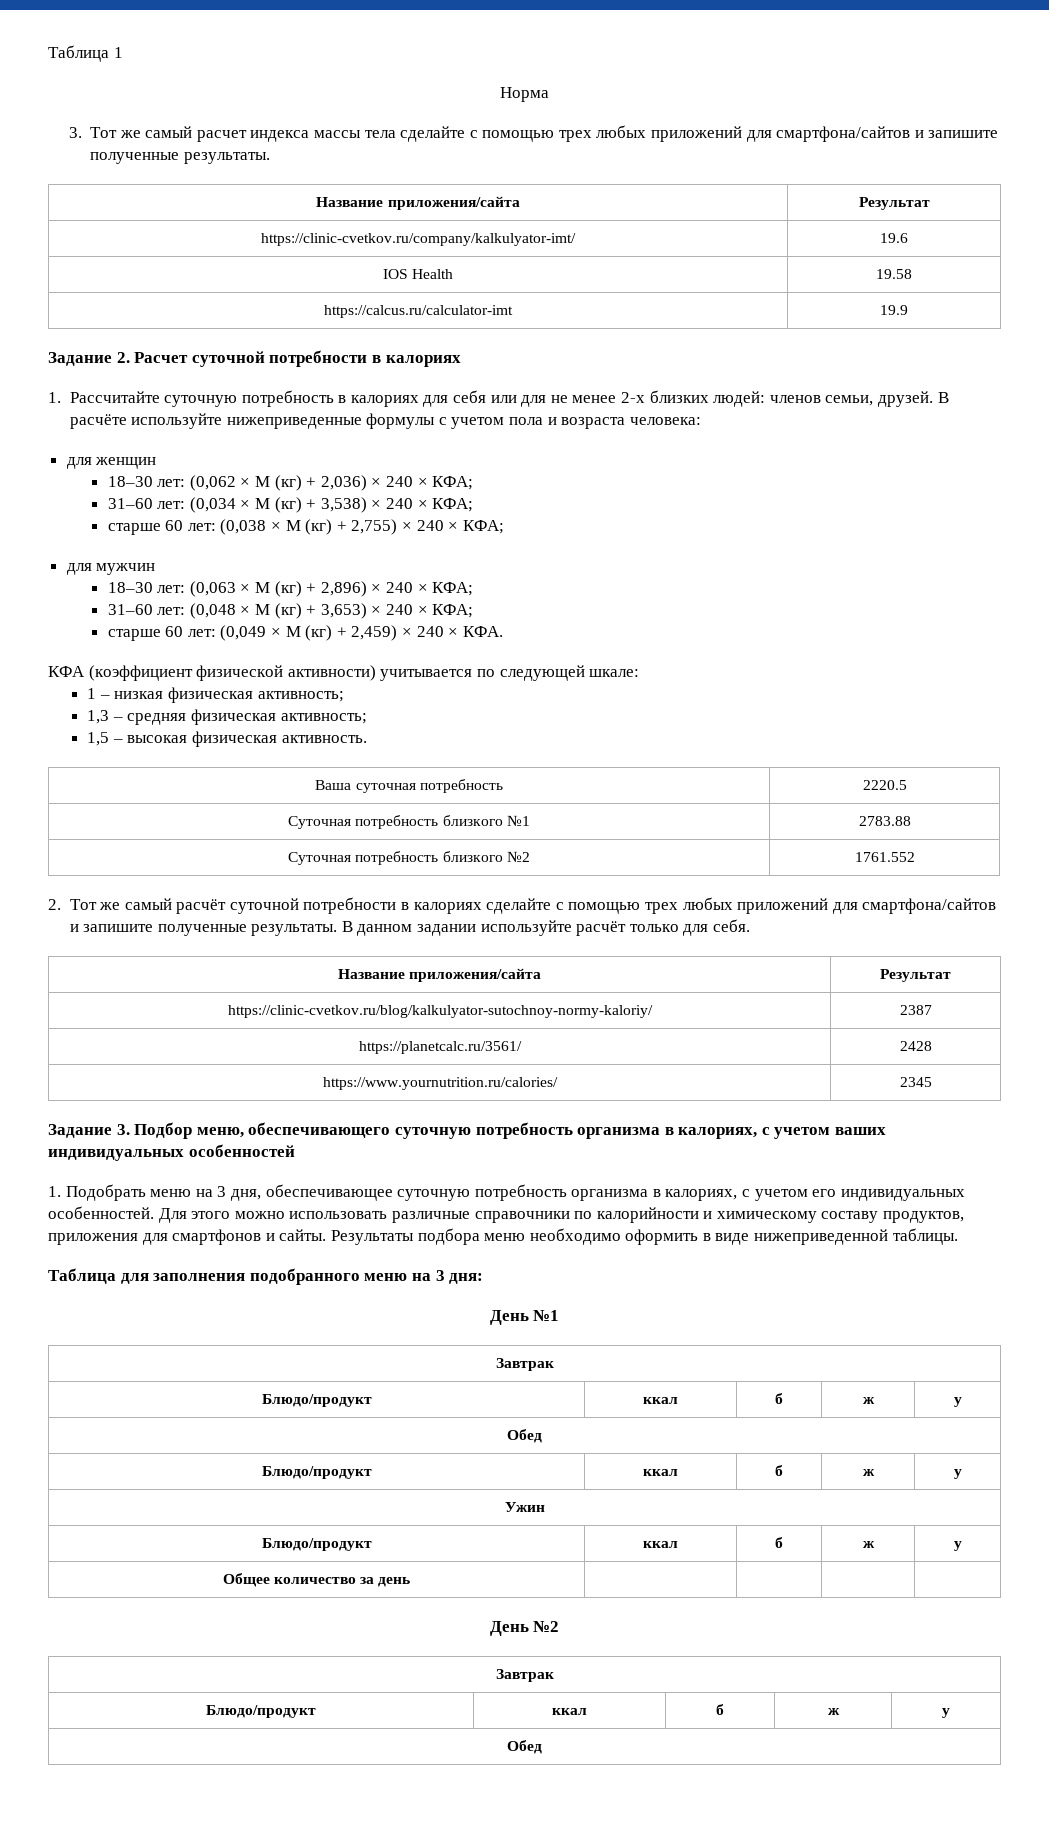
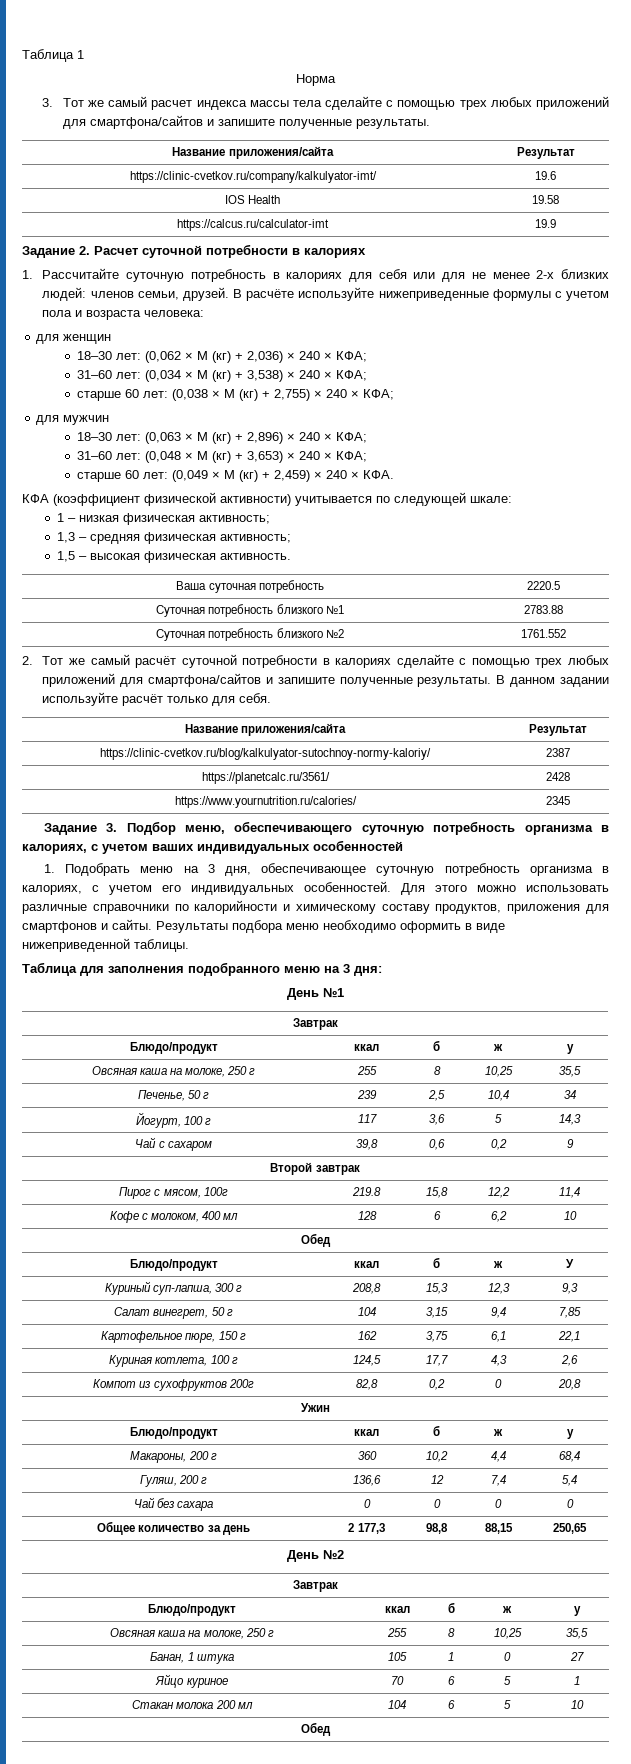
(962, 1402) none -> [91,1066,256,1077] [356,1066,377,1075] [433,1066,441,1075] [484,1066,513,1077] [559,1066,581,1077] [137,1090,210,1101] [356,1090,377,1099] [428,1090,445,1101] [487,1090,509,1101] [563,1090,576,1099] [135,1112,212,1128] [357,1114,377,1123] [429,1114,445,1125] [495,1114,502,1123] [559,1114,581,1125] [135,1137,212,1151] [356,1139,378,1150] [429,1139,445,1150] [490,1139,507,1150] [566,1139,574,1148] [270,1162,360,1175] [119,1187,228,1199] [352,1187,381,1196] [426,1187,448,1198] [487,1187,510,1198] [559,1187,580,1198] [109,1211,239,1223] [357,1211,377,1220] [433,1211,441,1220] [490,1211,507,1222] [563,1211,577,1220] // Овсяная каша на молоке, 250 г | 255 | 8 | 10,25 | 35,5 // Печенье, 50 г | 239 | 2,5 | 10,4 | 34 // Йогурт, 100 г | 117 | 3,6 | 5 | 14,3 // Чай с сахаром | 39,8 | 0,6 | 0,2 | 9 // Второй завтрак // Пирог с мясом, 100г | 219.8 | 15,8 | 12,2 | 11,4 // Кофе с молоком, 400 мл | 128 | 6 | 6,2 | 10
[953,1469,962,1479] у -> [566,1259,574,1268] [104,1281,243,1295] [352,1283,381,1294] [426,1283,448,1294] [487,1283,510,1294] [562,1283,578,1294] [114,1307,233,1319] [357,1307,376,1316] [426,1307,448,1318] [490,1307,506,1318] [559,1307,581,1318] [101,1331,246,1343] [357,1331,377,1340] [426,1331,448,1342] [490,1331,506,1342] [558,1331,580,1342] [109,1355,238,1367] [353,1355,381,1366] [426,1355,448,1366] [490,1355,507,1366] [561,1355,578,1366] [93,1379,254,1391] [356,1379,378,1390] [429,1379,445,1390] [495,1379,502,1388] [558,1379,581,1390] У // Куриный суп-лапша, 300 г | 208,8 | 15,3 | 12,3 | 9,3 // Салат винегрет, 50 г | 104 | 3,15 | 9,4 | 7,85 // Картофельное пюре, 150 г | 162 | 3,75 | 6,1 | 22,1 // Куриная котлета, 100 г | 124,5 | 17,7 | 4,3 | 2,6 // Компот из сухофруктов 200г | 82,8 | 0,2 | 0 | 20,8
(962, 1546) none -> [130,1451,217,1463] [357,1451,377,1460] [426,1451,448,1462] [490,1451,506,1462] [559,1451,580,1462] [139,1475,208,1487] [353,1475,381,1486] [430,1475,444,1484] [490,1475,506,1486] [562,1475,577,1486] [133,1497,214,1511] [363,1499,371,1508] [433,1499,441,1508] [495,1499,502,1508] [566,1499,574,1508] // Макароны, 200 г | 360 | 10,2 | 4,4 | 68,4 // Гуляш, 200 г | 136,6 | 12 | 7,4 | 5,4 // Чай без сахара | 0 | 0 | 0 | 0
(411, 1582) | | | -> [348,1523,385,1534] [426,1523,448,1534] [484,1523,513,1534] [553,1523,587,1534] 2 177,3 | 98,8 | 88,15 | 250,65
(950, 1713) none -> [110,1628,274,1639] [387,1628,407,1637] [448,1628,455,1637] [493,1628,522,1639] [566,1628,588,1639] [150,1652,234,1664] [388,1652,407,1661] [448,1652,454,1661] [504,1652,511,1661] [569,1652,584,1661] [155,1674,228,1688] [391,1676,404,1685] [448,1676,455,1685] [504,1676,511,1685] [573,1676,580,1685] [132,1700,253,1709] [388,1700,406,1709] [448,1700,455,1709] [504,1700,511,1709] [570,1700,584,1709] // Овсяная каша на молоке, 250 г | 255 | 8 | 10,25 | 35,5 // Банан, 1 штука | 105 | 1 | 0 | 27 // Яйцо куриное | 70 | 6 | 5 | 1 // Стакан молока 200 мл | 104 | 6 | 5 | 10

